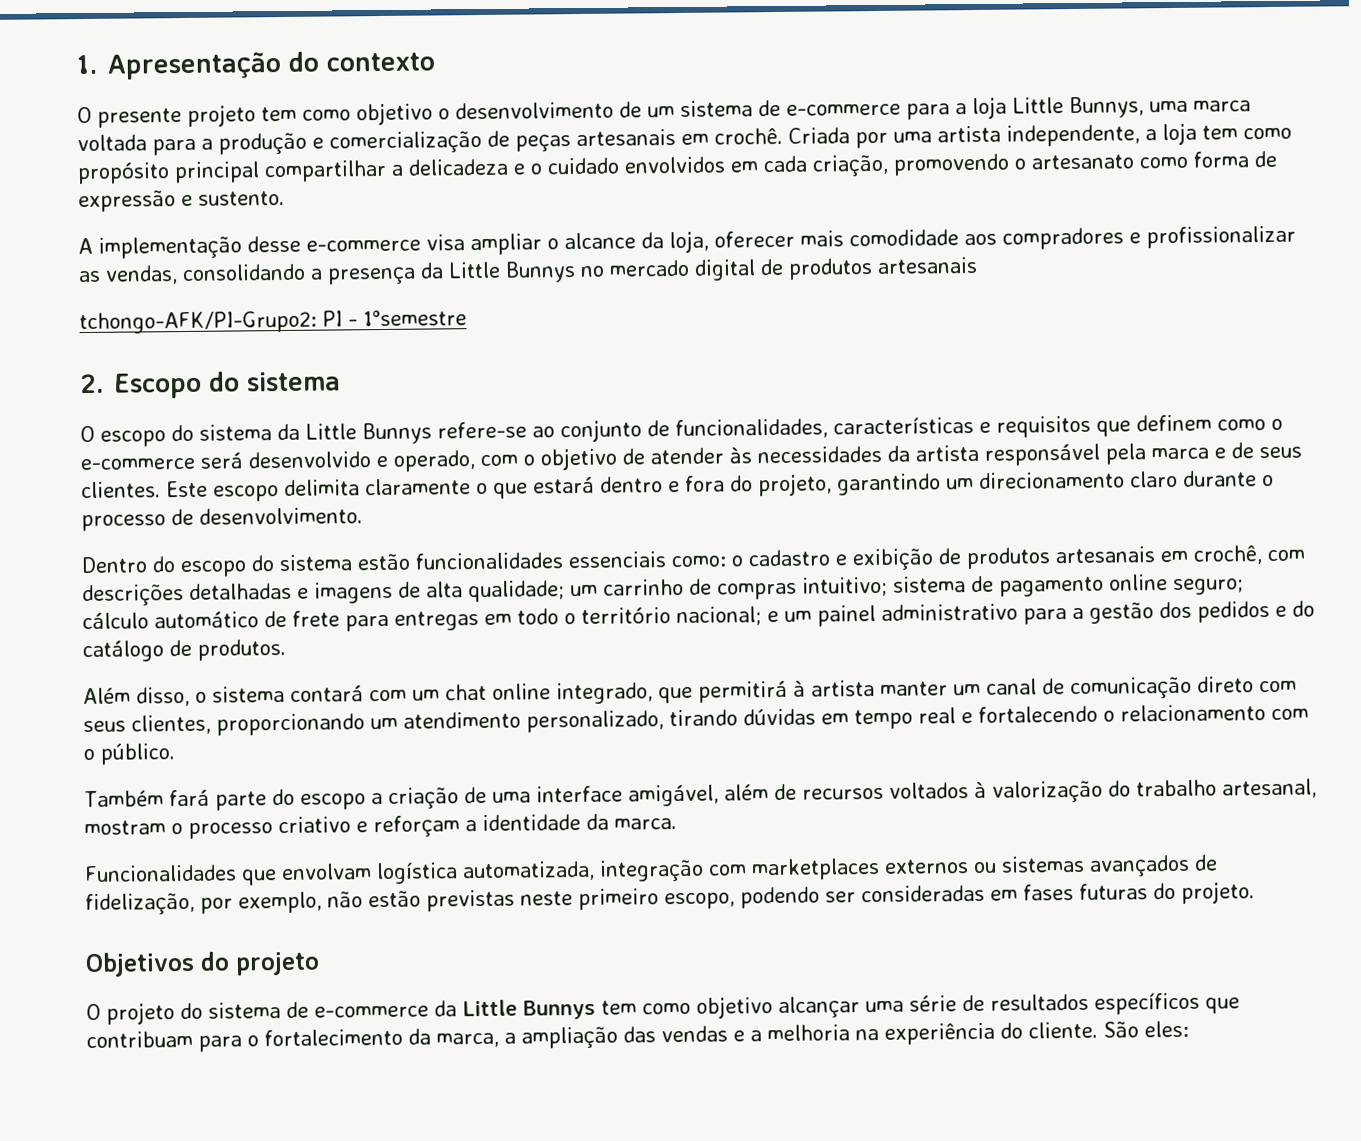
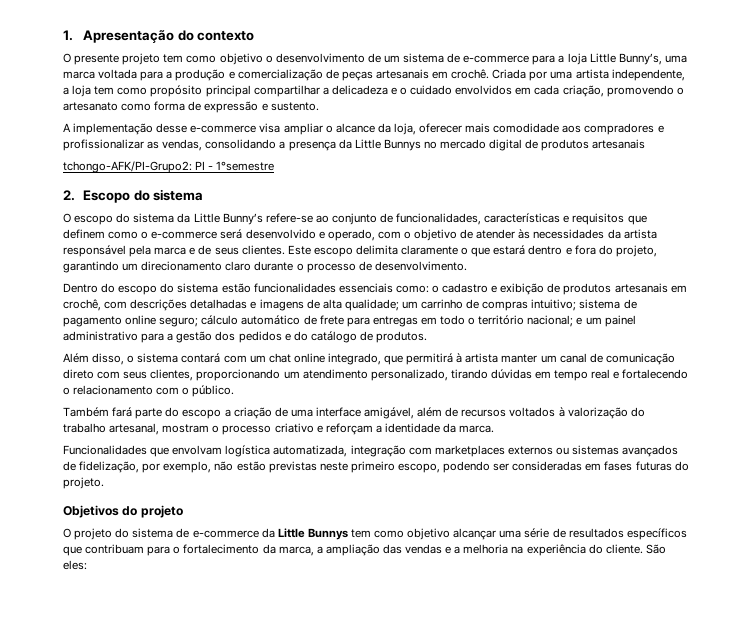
[1069,96,1144,119] Bunnys, -> [618,53,662,65] Bunny’s,
[362,422,432,445] Bunnys -> [222,213,263,225] Bunny’s

